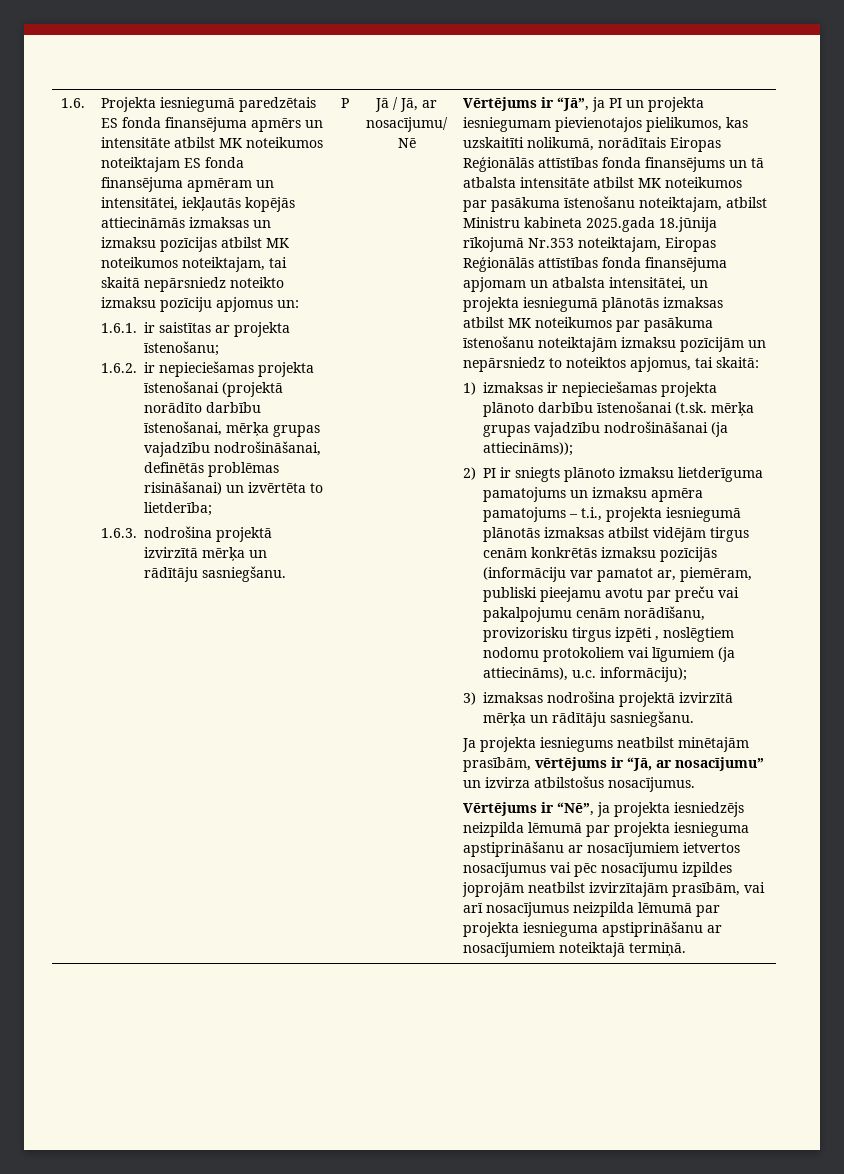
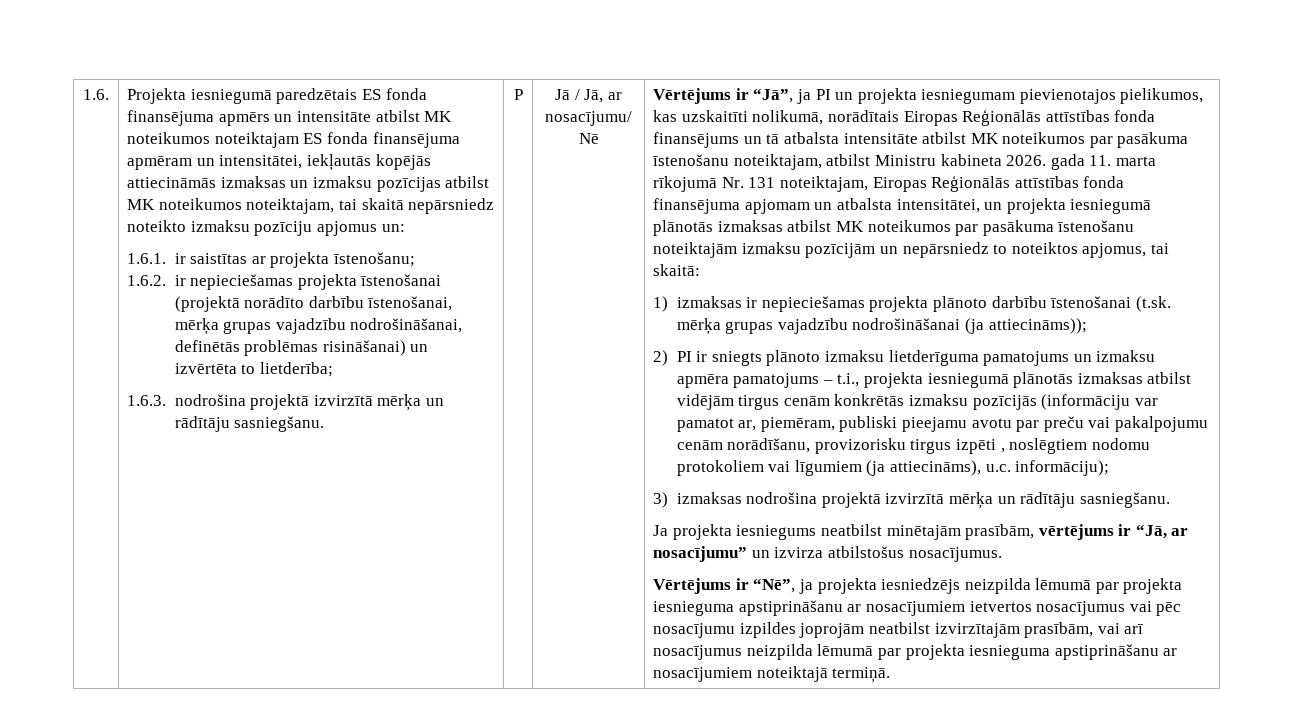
[586,217,718,232] [463,237,575,252] 2025.gada 18.jūnija rīkojumā Nr.353 -> [1006,154,1156,170] [653,176,776,192] 2026. gada 11. marta rīkojumā Nr. 131

